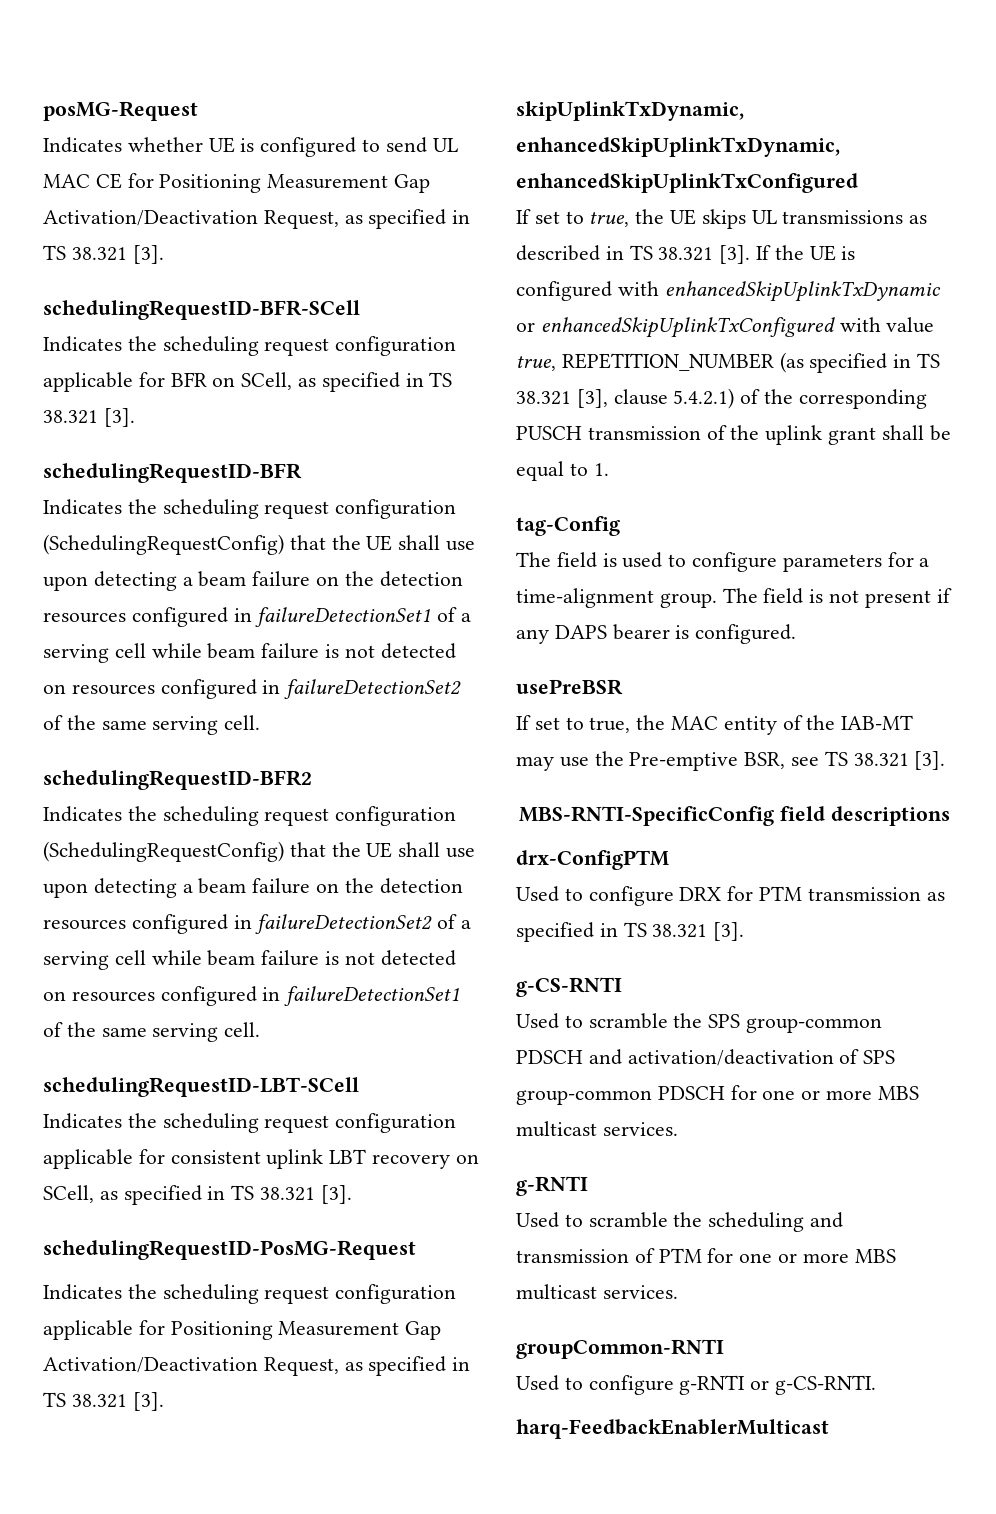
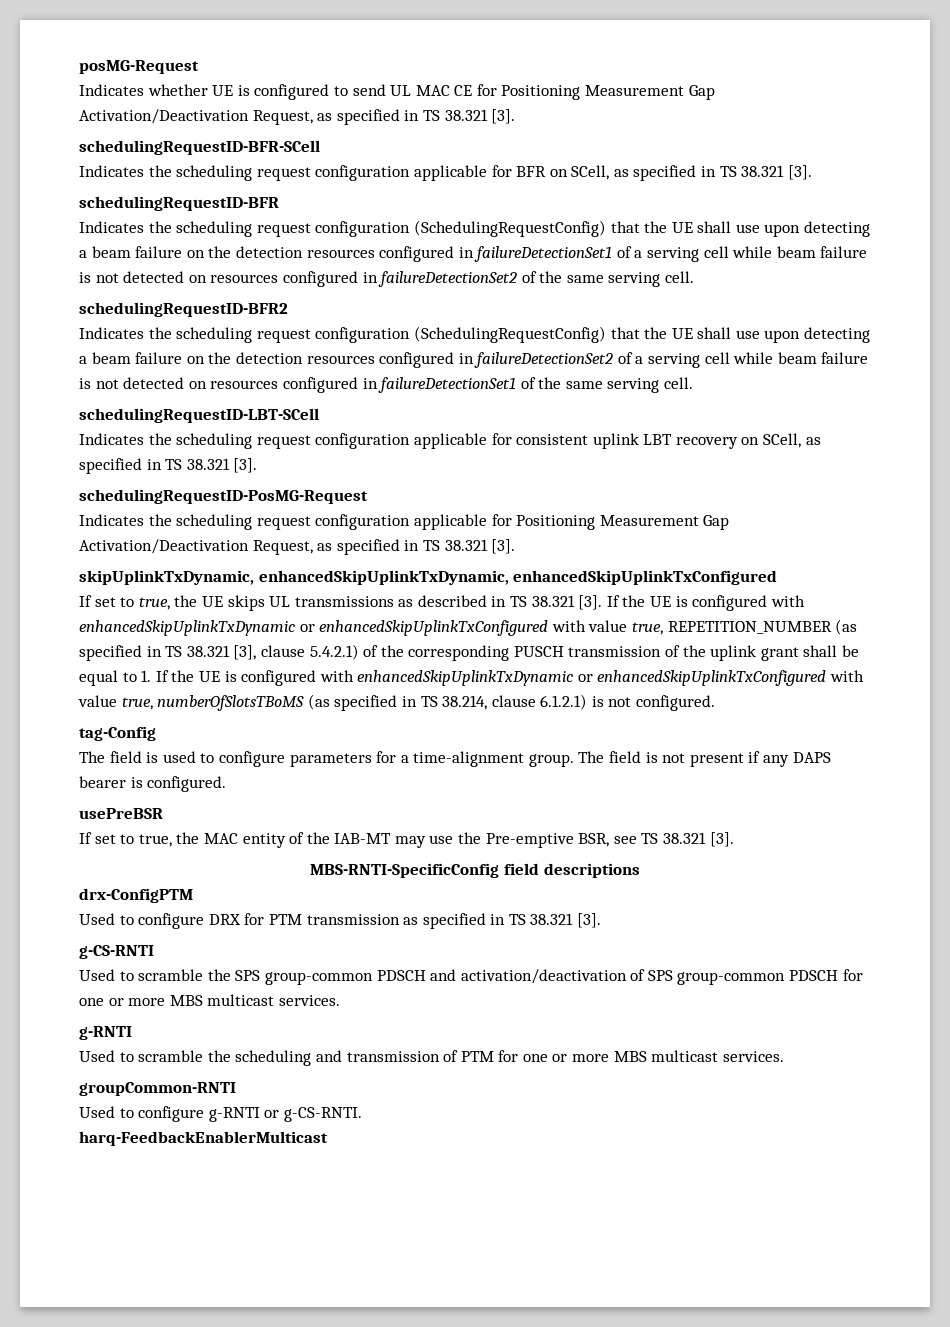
(609, 469) none -> [155,670,865,686] [78,694,716,711] If the UE is configured with enhancedSkipUplinkTxDynamic or enhancedSkipUplinkTxConfigured with value true, numberOfSlotsTBoMS (as specified in TS 38.214, clause 6.1.2.1) is not configured.

